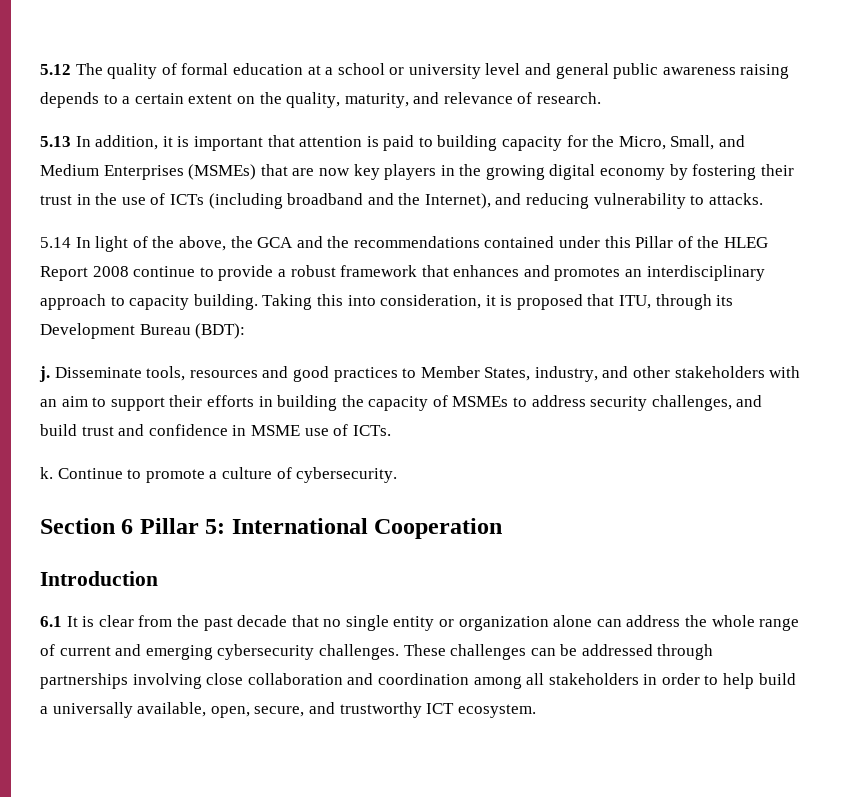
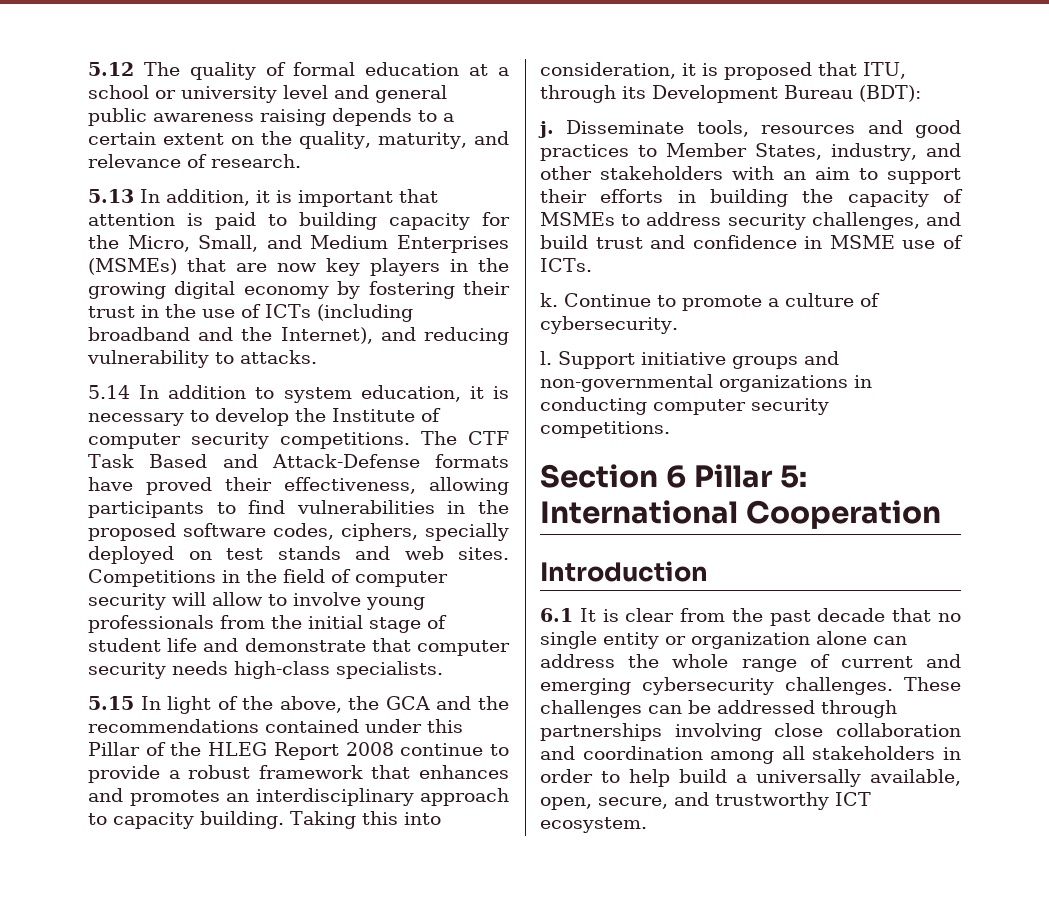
(91, 242) none -> [168,385,510,403] [88,408,441,426] [88,431,509,449] [88,454,509,468] [88,477,509,495] [88,500,509,518] [88,523,509,541] [88,546,509,564] [88,569,448,587] [88,592,425,610] [88,615,447,633] [88,638,510,656] [88,661,443,679] [88,696,161,710] addition to system education, it is necessary to develop the Institute of computer security competitions. The CTF Task Based and Attack-Defense formats have proved their effectiveness, allowing participants to find vulnerabilities in the proposed software codes, ciphers, specially deployed on test stands and web sites. Competitions in the field of computer security will allow to involve young professionals from the initial stage of student life and demonstrate that computer security needs high-class specialists. // 5.15 In
(398, 475) none -> [540,351,839,369] [540,374,872,392] [540,397,829,415] [540,421,670,438] // l. Support initiative groups and non-governmental organizations in conducting computer security competitions.

